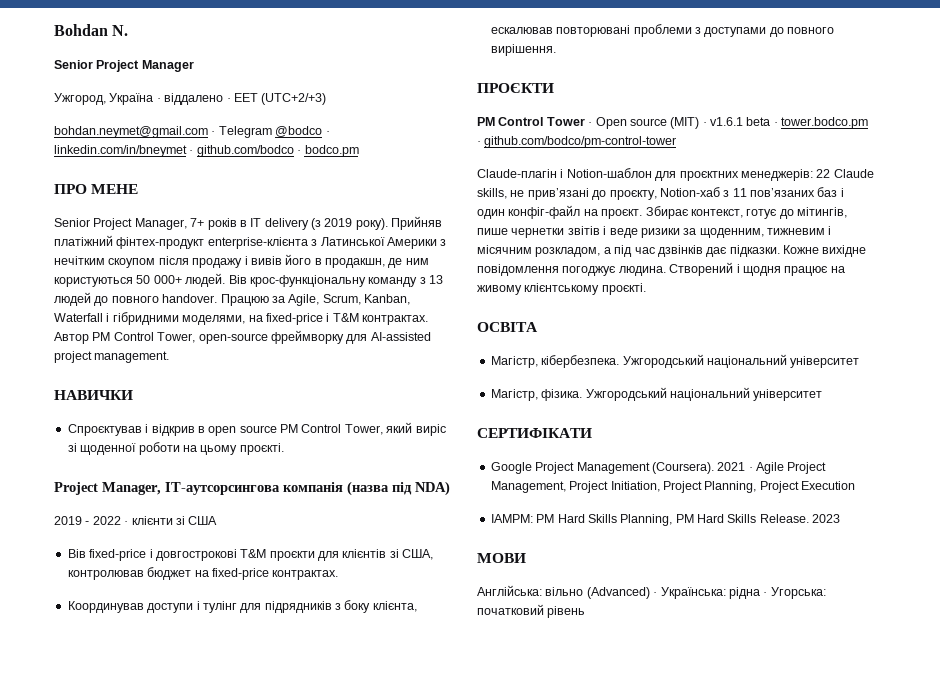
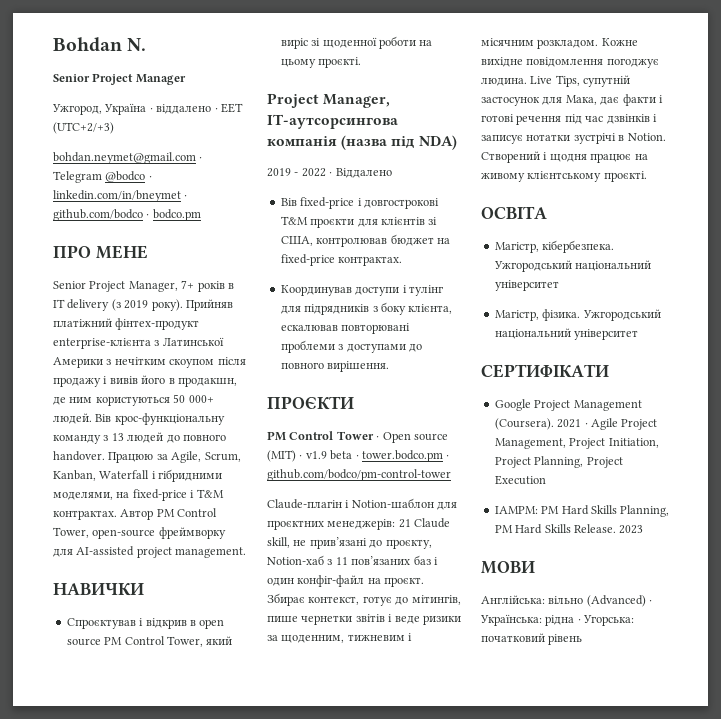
[131,516,218,525] клієнти зі США -> [335,168,392,178] Віддалено
[710,117,743,126] v1.6.1 -> [305,451,327,459] v1.9
[816,169,874,178] [477,188,507,199] 22 Claude skills, -> [398,518,451,528] [267,537,290,548] 21 Claude skill,
[535,245,780,257] розкладом, а під час дзвінків дає підказки. -> [537,39,599,49] розкладом.
(666, 271) none -> [530,75,631,87] [481,94,663,106] [481,114,657,125] [481,133,666,144] Live Tips, супутній застосунок для Мака, дає факти і готові речення під час дзвінків і записує нотатки зустрічі в Notion.

